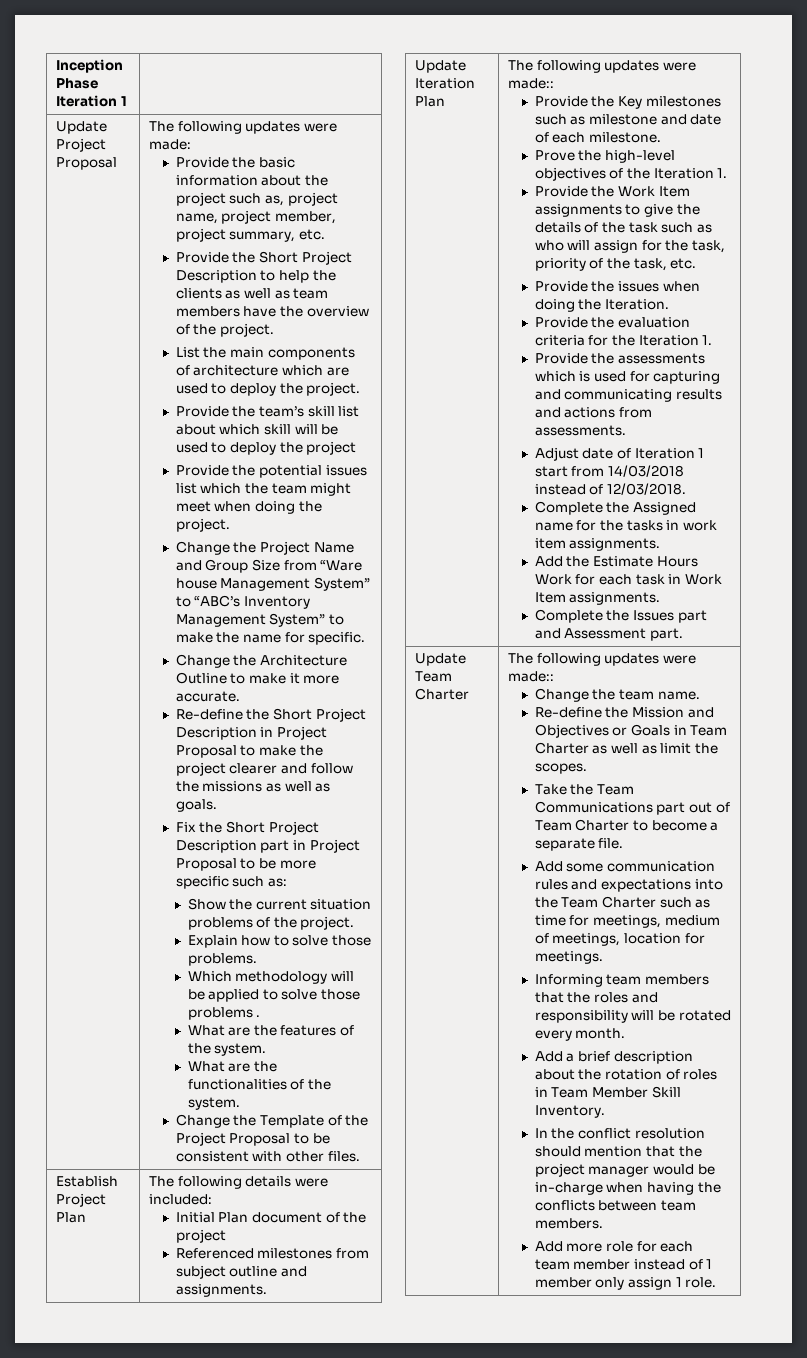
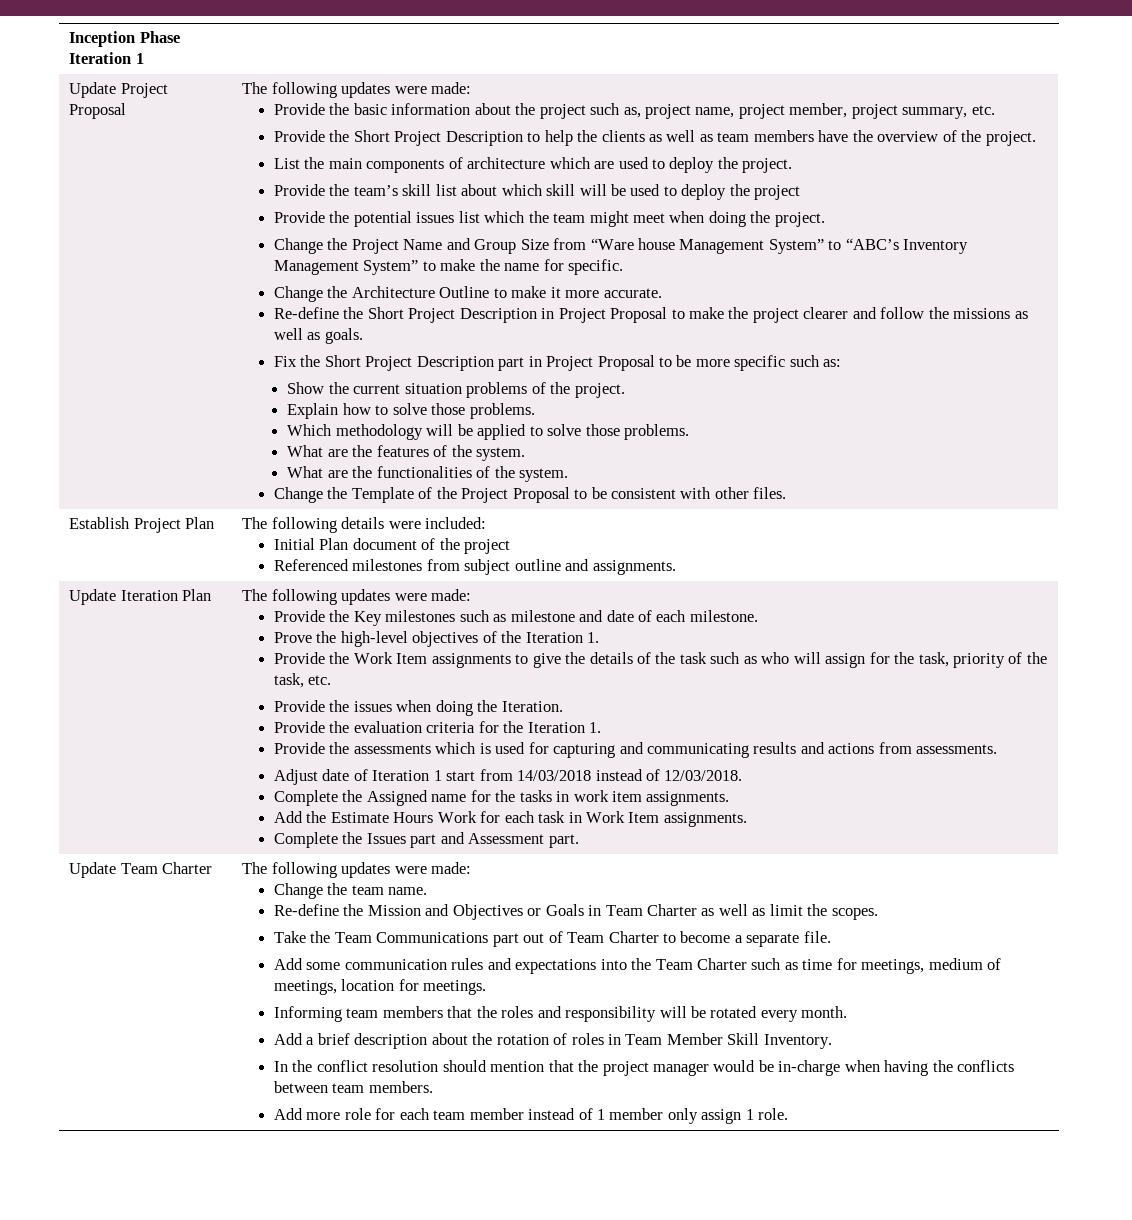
[187,1007,261,1020] problems . -> [623,424,689,440] problems.
[507,78,554,89] made:: -> [431,589,472,601] made:
[507,671,554,682] made:: -> [431,862,472,874] made:

